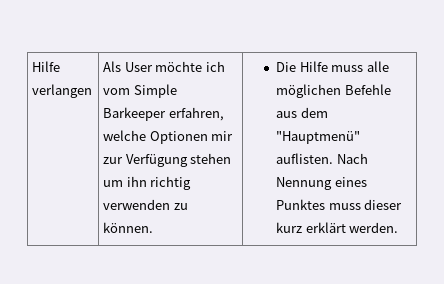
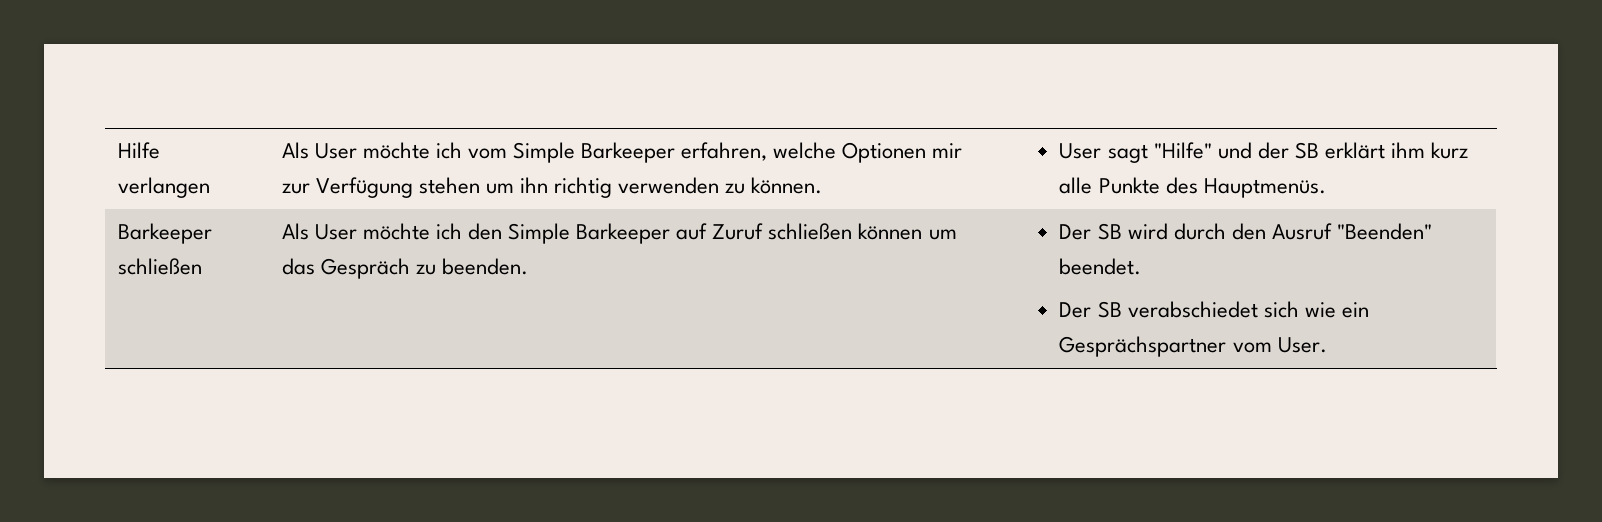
[276,61,389,72] [276,84,391,98] [276,107,328,118] [276,131,361,144] [276,153,368,164] [276,177,367,190] [276,199,403,210] [276,222,399,233] Die Hilfe muss alle möglichen Befehle aus dem "Hauptmenü" auflisten. Nach Nennung eines Punktes muss dieser kurz erklärt werden. -> [1059,142,1469,163] [1059,177,1326,198] [117,223,212,244] [117,258,202,275] [281,223,957,244] [281,258,528,279] [1059,223,1432,240] [1059,258,1142,275] [1059,301,1369,318] [1059,336,1327,357] User sagt "Hilfe" und der SB erklärt ihm kurz alle Punkte des Hauptmenüs. // Barkeeper schließen | Als User möchte ich den Simple Barkeeper auf Zuruf schließen können um das Gespräch zu beenden. | Der SB wird durch den Ausruf "Beenden" beendet. // Der SB verabschiedet sich wie ein Gesprächspartner vom User.

